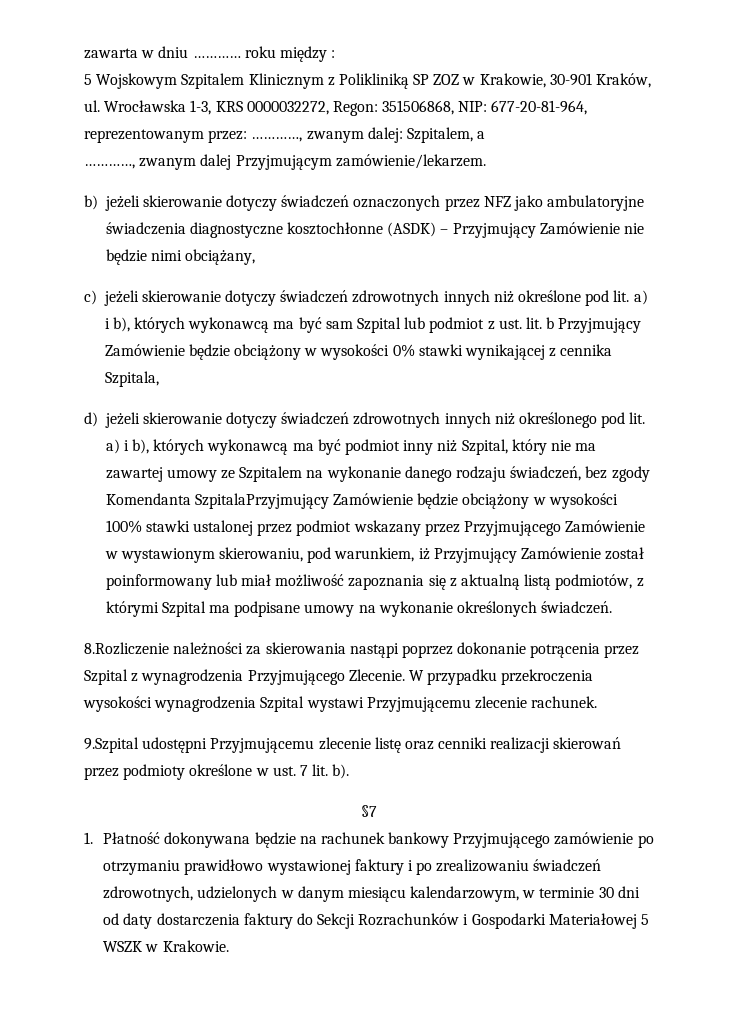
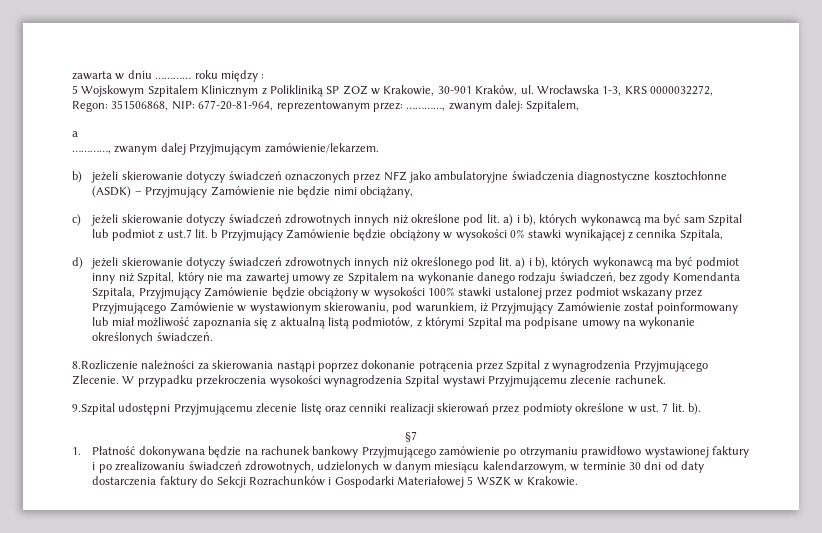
(473, 135) none -> (580, 106) //
[498,319,522,329] ust. -> [166,229,192,238] ust.7
[194,493,329,509] SzpitalaPrzyjmujący -> [92,287,201,299] Szpitala, Przyjmujący

